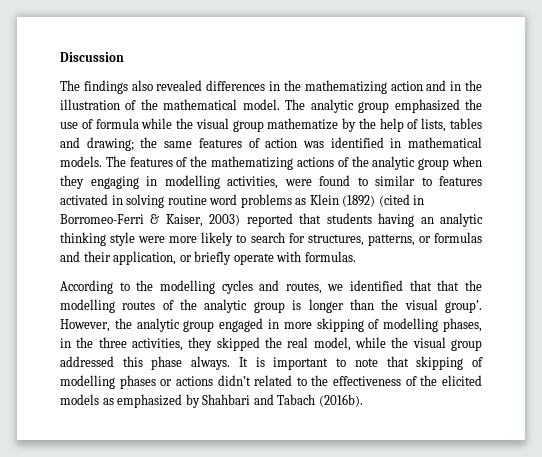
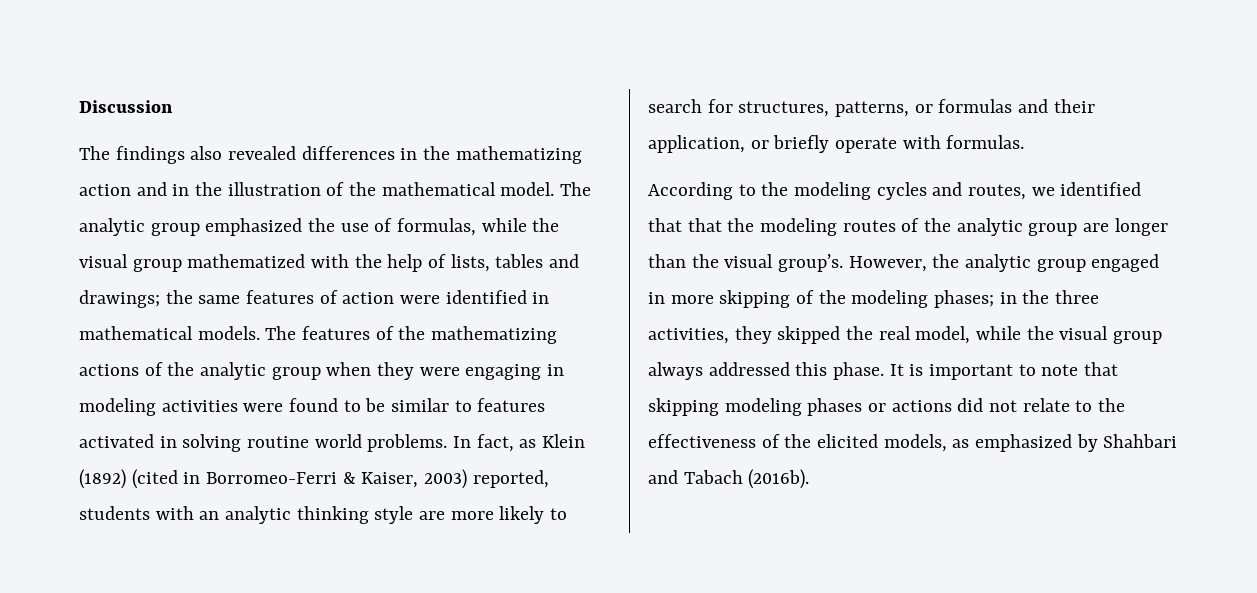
[95,118,357,132] formula while the visual group mathematize by -> [397,218,560,236] [79,254,350,272] formulas, while the visual group mathematized with
[86,137,134,151] drawing; -> [79,290,160,308] drawings;
[302,141,324,148] was -> [400,295,441,304] were
(84, 182) none -> [419,367,460,376] were
[164,175,278,189] modelling activities, -> [79,398,238,416] modeling activities
(368, 181) none -> [365,398,386,412] be
[209,194,292,208] word problems -> [314,434,514,452] world problems. In fact,
[246,213,415,227] reported that students having -> [472,470,549,488] [79,506,194,520] reported, students with
[138,236,166,243] were -> [419,511,446,520] are
[159,280,215,294] modelling -> [794,182,872,200] modeling
[60,299,115,313] modelling -> [760,218,838,236] modeling
[292,300,302,310] is -> [1083,223,1110,232] are
[445,300,483,313] group’. -> [778,254,844,272] group’s.
[383,318,483,332] modelling phases, -> [818,290,995,308] the modeling phases;
(482, 345) none -> [648,362,703,380] always
[151,356,231,370] phase always. -> [833,362,885,380] phase.
[472,357,484,367] [60,375,115,389] of modelling -> [724,398,802,416] modeling
[217,375,293,386] didn’t related -> [957,398,1070,412] did not relate
[60,394,99,405] models -> [883,434,947,452] models,

